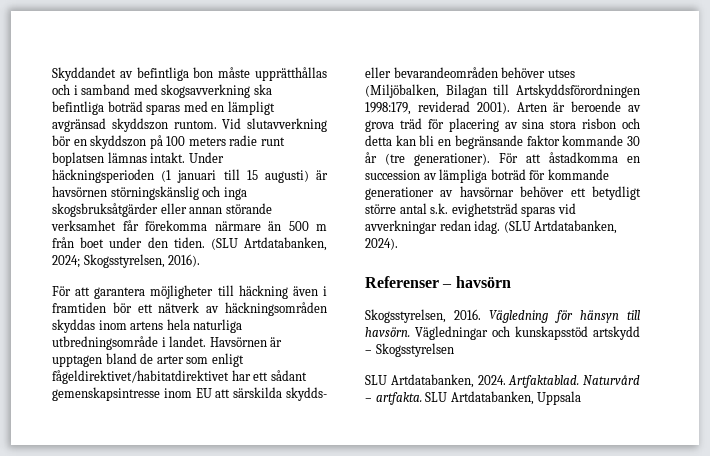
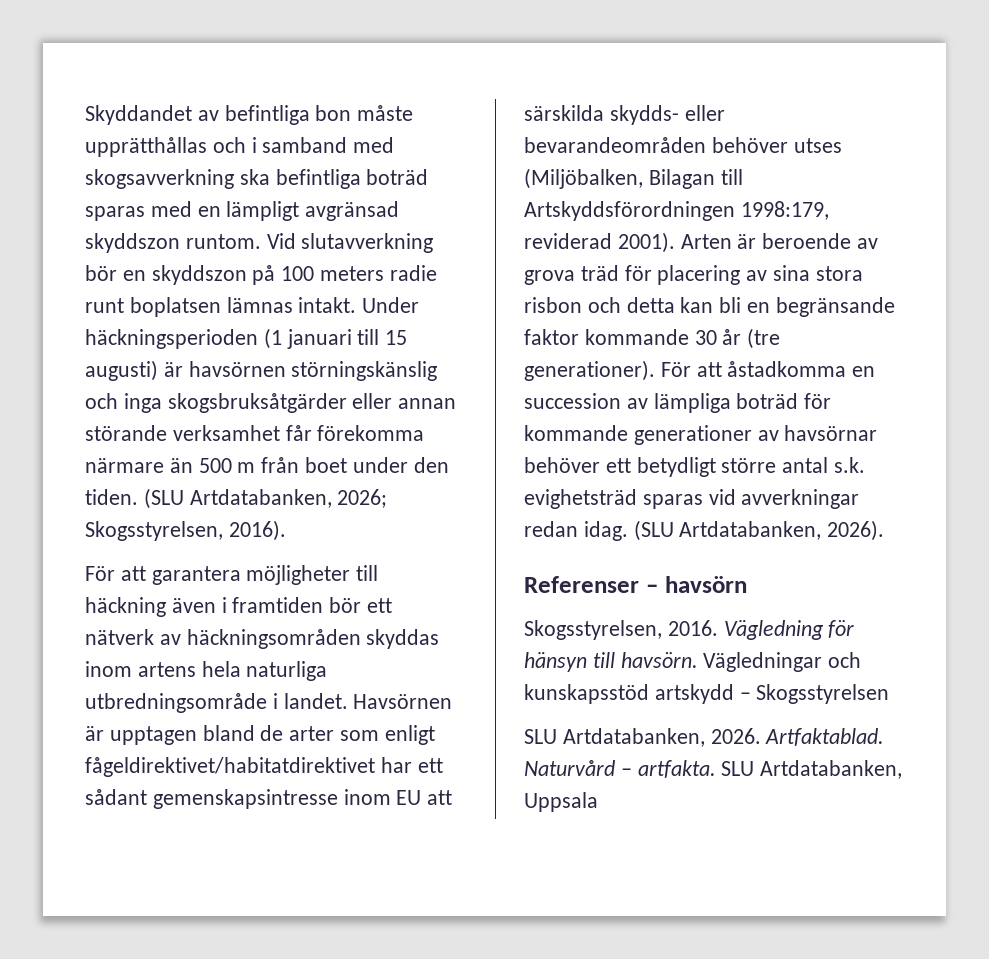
[52,255,80,268] 2024; -> [337,489,388,508] 2026;
[365,238,398,250] 2024). -> [827,520,885,541] 2026).
[477,375,506,385] 2024. -> [710,728,761,744] 2026.

